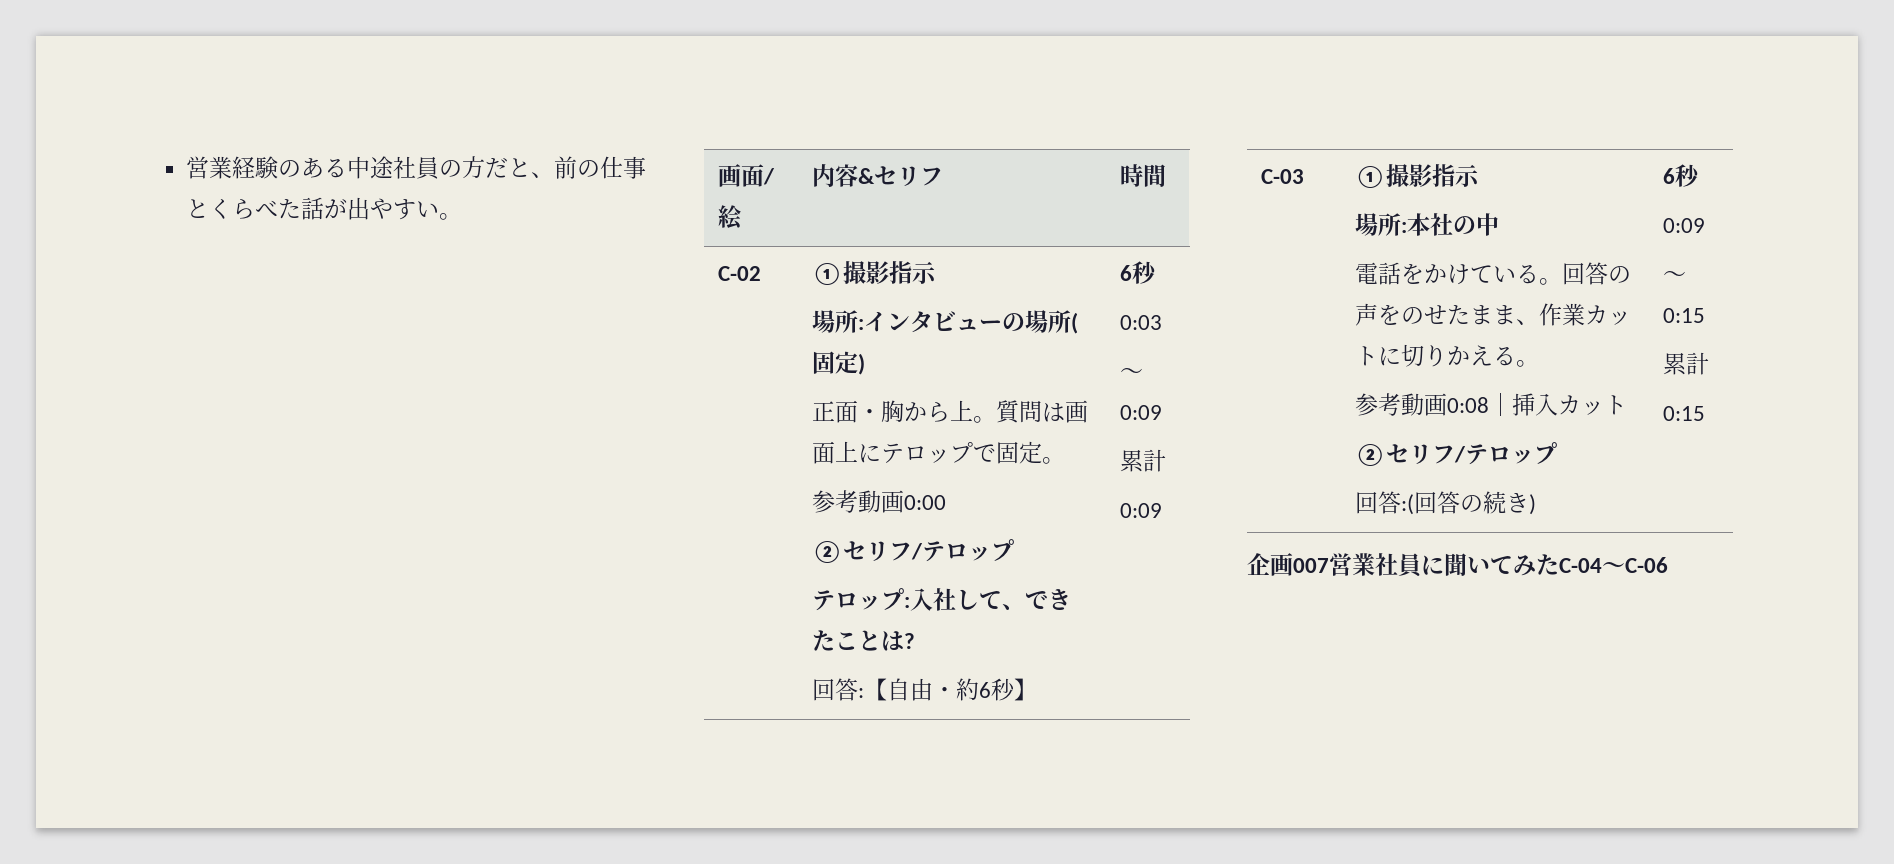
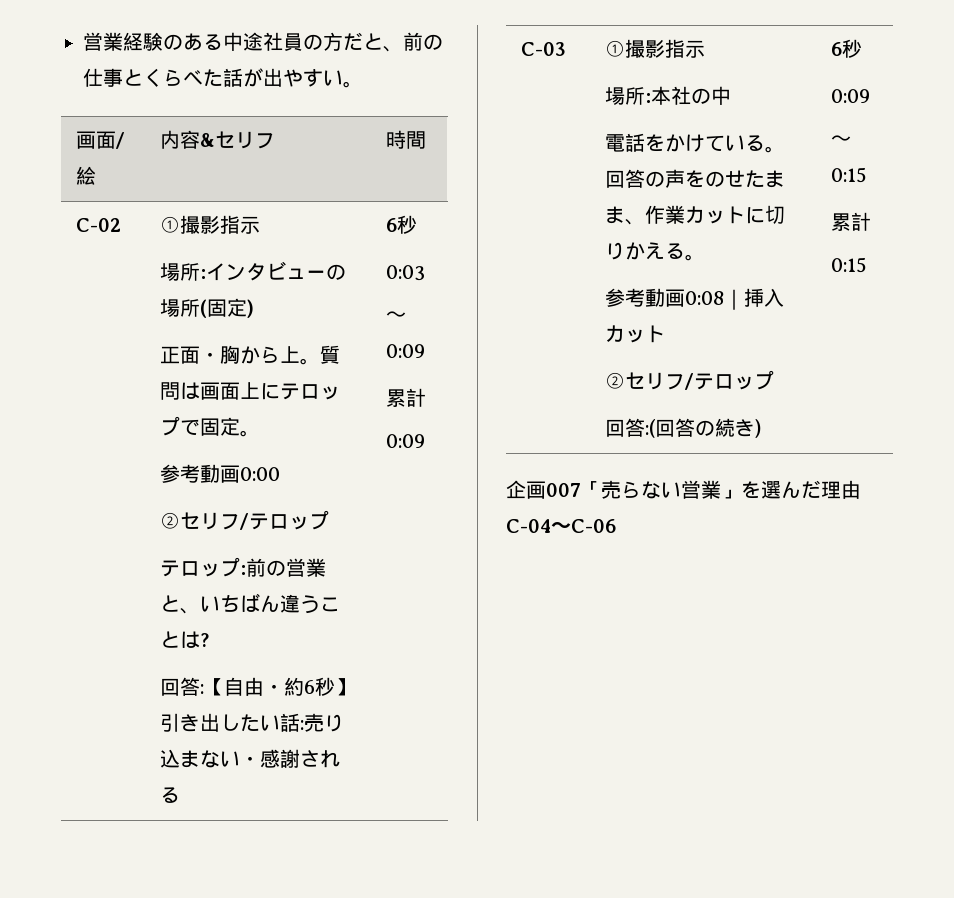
[910,588,1072,611] [812,630,836,651] 入社して、できた -> [245,558,326,577] [159,593,320,614] 前の営業と、いちばん違う
(1038, 689) none -> [159,713,344,732] [159,749,340,768] [159,787,180,803] 引き出したい話:売り込まない・感謝される
[1329,553,1559,577] 営業社員に聞いてみた -> [581,480,861,499] 「売らない営業」を選んだ理由

